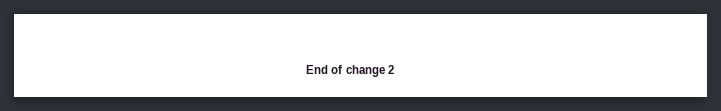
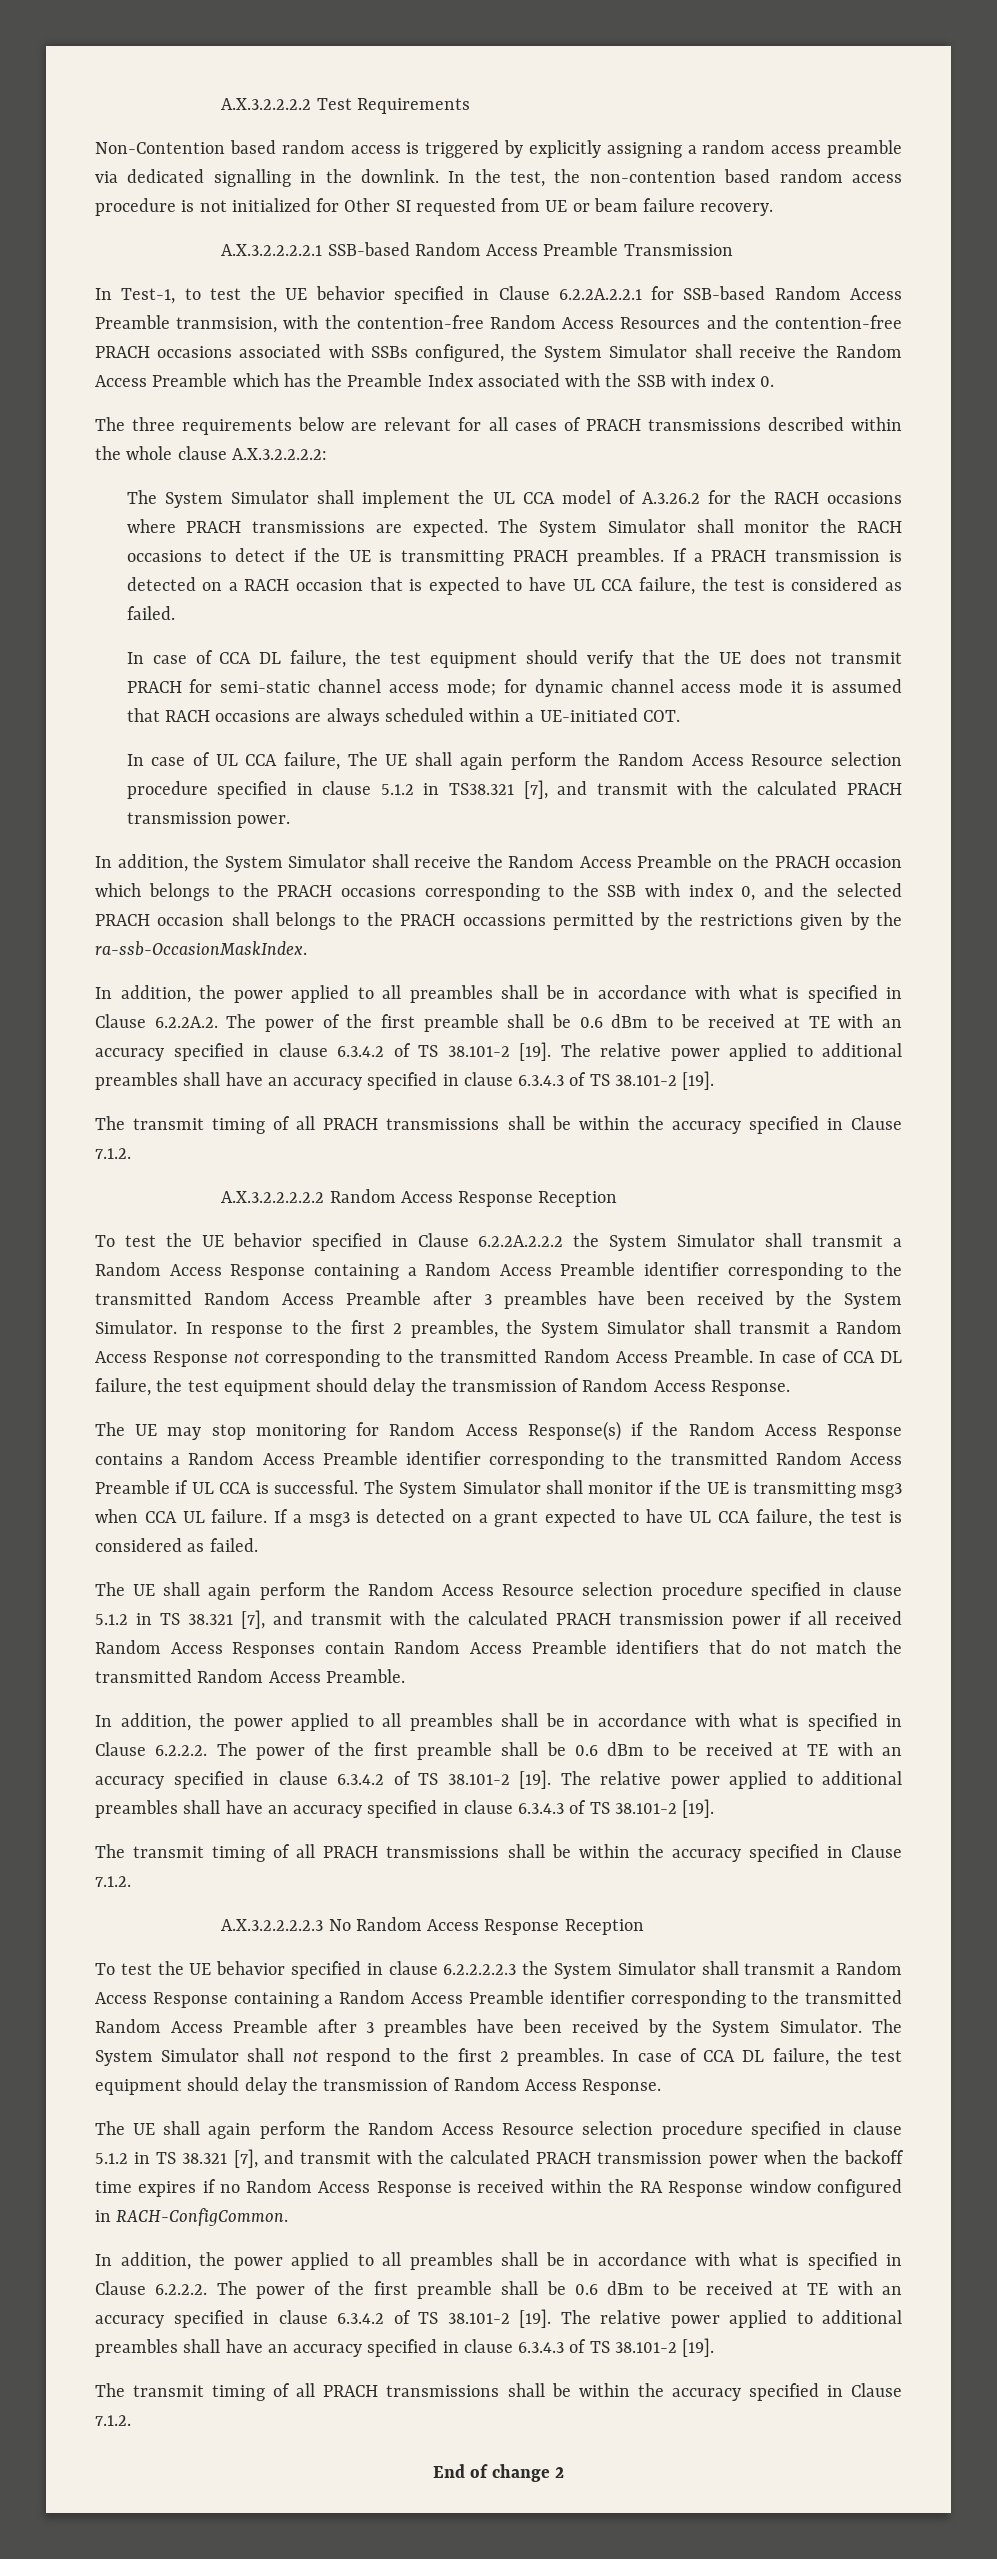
(306, 69) none -> [221,98,470,114] [95,140,902,158] [95,169,903,187] [95,198,774,216] [221,242,733,256] [95,286,903,304] [95,315,903,333] [95,344,902,362] [95,373,775,387] [95,417,903,435] [95,446,327,460] [126,490,902,508] [126,519,902,537] [126,548,902,566] [126,577,902,595] [126,606,175,620] [126,650,902,668] [126,679,903,697] [126,708,680,726] [126,752,902,770] [126,780,902,799] [126,812,290,828] [95,854,902,872] [95,883,903,901] [95,912,903,930] [95,941,307,956] [95,985,902,1003] [95,1014,902,1032] [95,1042,902,1061] [95,1071,715,1090] [95,1116,902,1134] [95,1148,131,1159] [221,1189,618,1207] [95,1233,903,1251] [95,1262,902,1280] [95,1291,902,1309] [95,1320,902,1338] [95,1349,902,1367] [95,1378,790,1396] [95,1421,903,1441] [95,1451,902,1469] [95,1480,902,1498] [95,1509,902,1527] [95,1538,258,1552] [95,1582,902,1600] [95,1610,903,1629] [95,1640,903,1658] [95,1669,405,1683] [95,1713,902,1731] [95,1742,903,1760] [95,1770,902,1789] [95,1799,715,1818] [95,1844,902,1862] [95,1876,131,1887] [221,1917,644,1935] [95,1961,902,1979] [95,1990,903,2008] [95,2019,902,2037] [95,2048,903,2066] [95,2077,662,2095] [95,2121,902,2139] [95,2149,904,2168] [95,2179,903,2197] [95,2208,289,2226] [95,2252,902,2270] [95,2281,903,2299] [95,2309,902,2328] [95,2338,715,2357] [95,2383,902,2401] [95,2415,131,2426] A.X.3.2.2.2.2 Test Requirements // Non-Contention based random access is triggered by explicitly assigning a random access preamble via dedicated signalling in the downlink. In the test, the non-contention based random access procedure is not initialized for Other SI requested from UE or beam failure recovery. // A.X.3.2.2.2.2.1 SSB-based Random Access Preamble Transmission // In Test-1, to test the UE behavior specified in Clause 6.2.2A.2.2.1 for SSB-based Random Access Preamble tranmsision, with the contention-free Random Access Resources and the contention-free PRACH occasions associated with SSBs configured, the System Simulator shall receive the Random Access Preamble which has the Preamble Index associated with the SSB with index 0. // The three requirements below are relevant for all cases of PRACH transmissions described within the whole clause A.X.3.2.2.2.2: // The System Simulator shall implement the UL CCA model of A.3.26.2 for the RACH occasions where PRACH transmissions are expected. The System Simulator shall monitor the RACH occasions to detect if the UE is transmitting PRACH preambles. If a PRACH transmission is detected on a RACH occasion that is expected to have UL CCA failure, the test is considered as failed. // In case of CCA DL failure, the test equipment should verify that the UE does not transmit PRACH for semi-static channel access mode; for dynamic channel access mode it is assumed that RACH occasions are always scheduled within a UE-initiated COT. // In case of UL CCA failure, The UE shall again perform the Random Access Resource selection procedure specified in clause 5.1.2 in TS38.321 [7], and transmit with the calculated PRACH transmission power. // In addition, the System Simulator shall receive the Random Access Preamble on the PRACH occasion which belongs to the PRACH occasions corresponding to the SSB with index 0, and the selected PRACH occasion shall belongs to the PRACH occassions permitted by the restrictions given by the ra-ssb-OccasionMaskIndex. // In addition, the power applied to all preambles shall be in accordance with what is specified in Clause 6.2.2A.2. The power of the first preamble shall be 0.6 dBm to be received at TE with an accuracy specified in clause 6.3.4.2 of TS 38.101-2 [19]. The relative power applied to additional preambles shall have an accuracy specified in clause 6.3.4.3 of TS 38.101-2 [19]. // The transmit timing of all PRACH transmissions shall be within the accuracy specified in Clause 7.1.2. // A.X.3.2.2.2.2.2 Random Access Response Reception // To test the UE behavior specified in Clause 6.2.2A.2.2.2 the System Simulator shall transmit a Random Access Response containing a Random Access Preamble identifier corresponding to the transmitted Random Access Preamble after 3 preambles have been received by the System Simulator. In response to the first 2 preambles, the System Simulator shall transmit a Random Access Response not corresponding to the transmitted Random Access Preamble. In case of CCA DL failure, the test equipment should delay the transmission of Random Access Response. // The UE may stop monitoring for Random Access Response(s) if the Random Access Response contains a Random Access Preamble identifier corresponding to the transmitted Random Access Preamble if UL CCA is successful. The System Simulator shall monitor if the UE is transmitting msg3 when CCA UL failure. If a msg3 is detected on a grant expected to have UL CCA failure, the test is considered as failed. // The UE shall again perform the Random Access Resource selection procedure specified in clause 5.1.2 in TS 38.321 [7], and transmit with the calculated PRACH transmission power if all received Random Access Responses contain Random Access Preamble identifiers that do not match the transmitted Random Access Preamble. // In addition, the power applied to all preambles shall be in accordance with what is specified in Clause 6.2.2.2. The power of the first preamble shall be 0.6 dBm to be received at TE with an accuracy specified in clause 6.3.4.2 of TS 38.101-2 [19]. The relative power applied to additional preambles shall have an accuracy specified in clause 6.3.4.3 of TS 38.101-2 [19]. // The transmit timing of all PRACH transmissions shall be within the accuracy specified in Clause 7.1.2. // A.X.3.2.2.2.2.3 No Random Access Response Reception // To test the UE behavior specified in clause 6.2.2.2.2.3 the System Simulator shall transmit a Random Access Response containing a Random Access Preamble identifier corresponding to the transmitted Random Access Preamble after 3 preambles have been received by the System Simulator. The System Simulator shall not respond to the first 2 preambles. In case of CCA DL failure, the test equipment should delay the transmission of Random Access Response. // The UE shall again perform the Random Access Resource selection procedure specified in clause 5.1.2 in TS 38.321 [7], and transmit with the calculated PRACH transmission power when the backoff time expires if no Random Access Response is received within the RA Response window configured in RACH-ConfigCommon. // In addition, the power applied to all preambles shall be in accordance with what is specified in Clause 6.2.2.2. The power of the first preamble shall be 0.6 dBm to be received at TE with an accuracy specified in clause 6.3.4.2 of TS 38.101-2 [19]. The relative power applied to additional preambles shall have an accuracy specified in clause 6.3.4.3 of TS 38.101-2 [19]. // The transmit timing of all PRACH transmissions shall be within the accuracy specified in Clause 7.1.2. //

